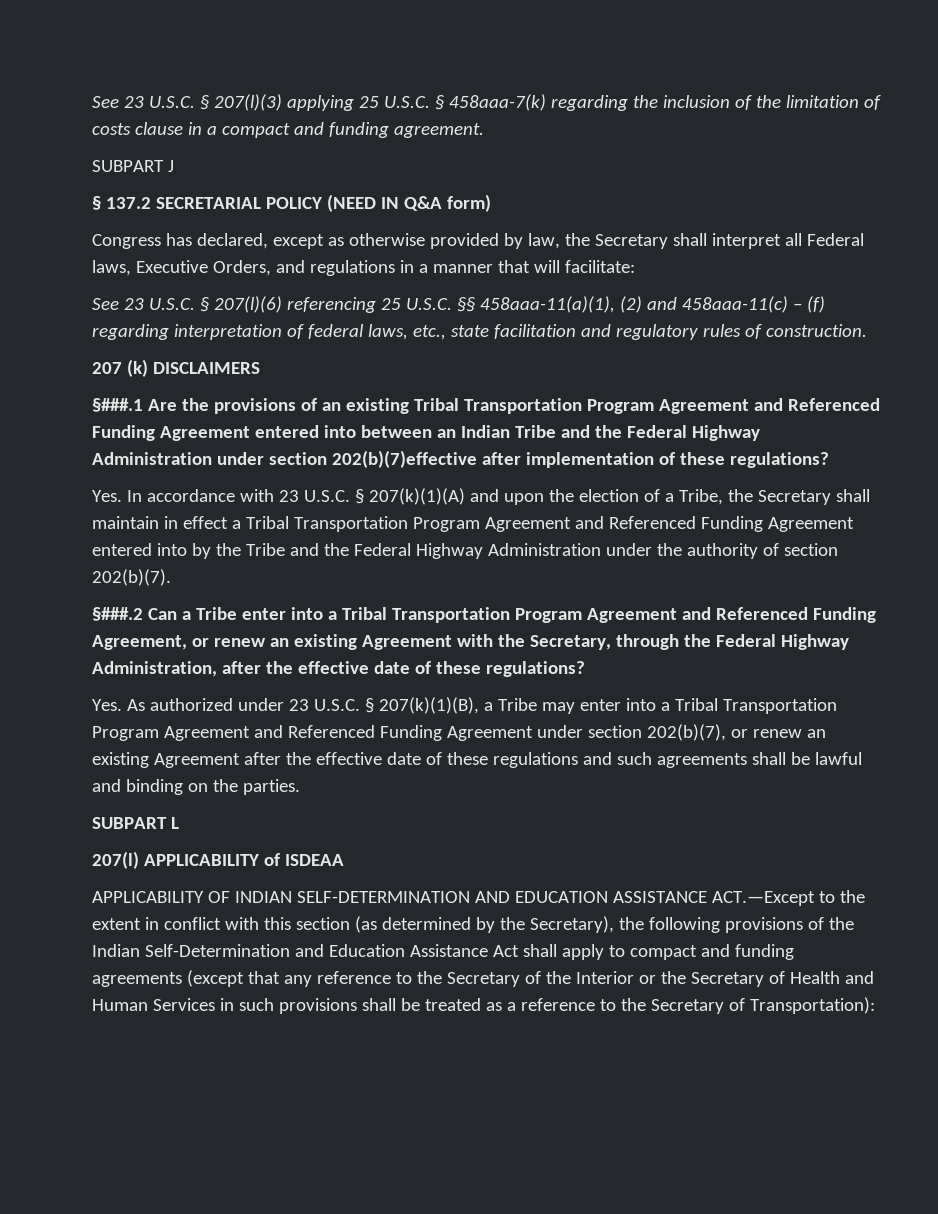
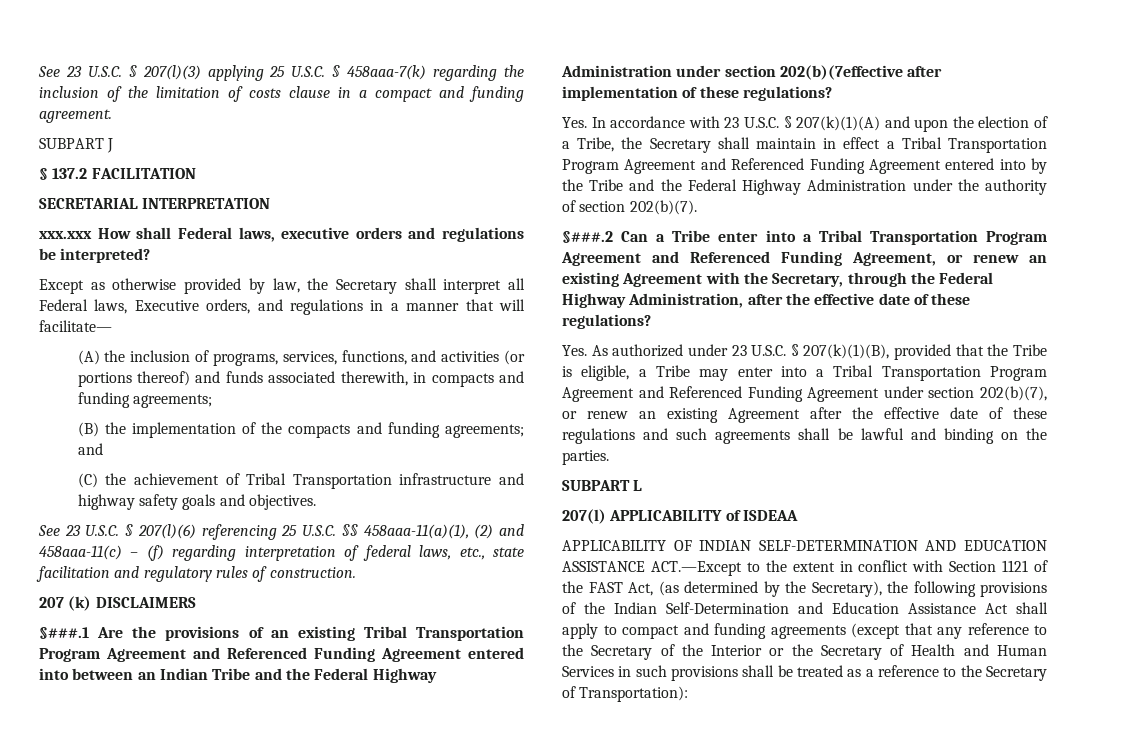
[155,194,491,212] [92,233,324,249] SECRETARIAL POLICY (NEED IN Q&A form) // Congress has declared, except -> [91,168,196,179] [39,198,271,209] [39,227,524,242] [39,248,151,263] [39,279,84,294] FACILITATION // SECRETARIAL INTERPRETATION // xxx.xxx How shall Federal laws, executive orders and regulations be interpreted? // Except
[212,260,271,276] Orders, -> [206,299,251,314] orders,
[564,260,635,273] facilitate: -> [39,320,112,332] [77,350,525,366] [77,371,525,387] [77,392,212,408] [77,422,524,438] [77,443,103,455] [77,473,524,489] [77,494,316,510] facilitate— // (A) the inclusion of programs, services, functions, and activities (or portions thereof) and funds associated therewith, in compacts and funding agreements; // (B) the implementation of the compacts and funding agreements; and // (C) the achievement of Tribal Transportation infrastructure and highway safety goals and objectives.
[331,450,477,468] 202(b)(7)effective -> [779,65,903,80] 202(b)(7effective
(479, 705) none -> [894,344,1047,360] [562,365,630,381] provided that the Tribe is eligible,
[263,917,350,930] this section -> [949,560,1048,572] [562,581,653,596] Section 1121 of the FAST Act,

